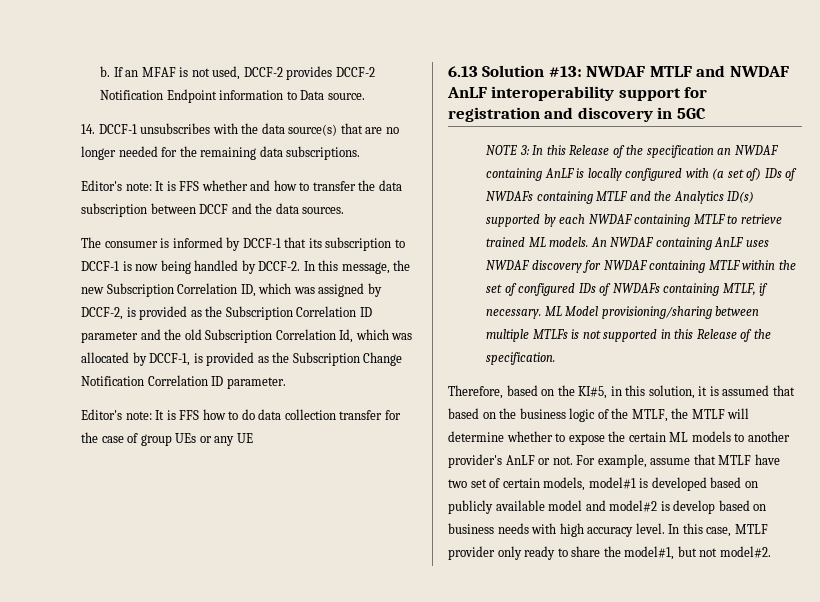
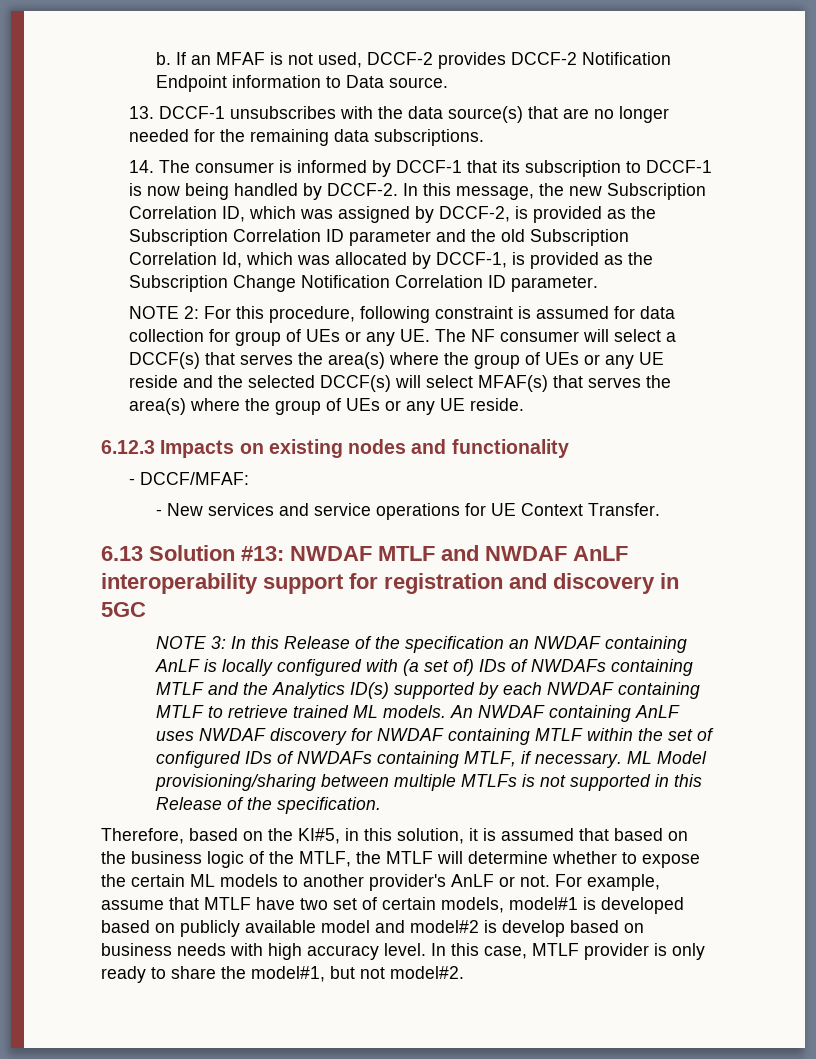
[81,124,96,134] 14. -> [128,106,154,119] 13.
[81,180,402,191] [81,203,345,217] Editor's note: It is FFS whether and how to transfer the data subscription between DCCF and the data sources. // -> [128,160,154,173] 14.
[81,409,401,420] [81,432,253,446] Editor's note: It is FFS how to do data collection transfer for the case of group UEs or any UE -> [128,306,675,323] [128,329,676,346] [128,352,664,369] [128,375,671,392] [128,398,524,415] [101,439,569,458] [128,472,249,485] [156,503,661,520] NOTE 2: For this procedure, following constraint is assumed for data collection for group of UEs or any UE. The NF consumer will select a DCCF(s) that serves the area(s) where the group of UEs or any UE reside and the selected DCCF(s) will select MFAF(s) that serves the area(s) where the group of UEs or any UE reside. // 6.12.3 Impacts on existing nodes and functionality // - DCCF/MFAF: // - New services and service operations for UE Context Transfer.
(495, 553) none -> [654,943,667,956] is

